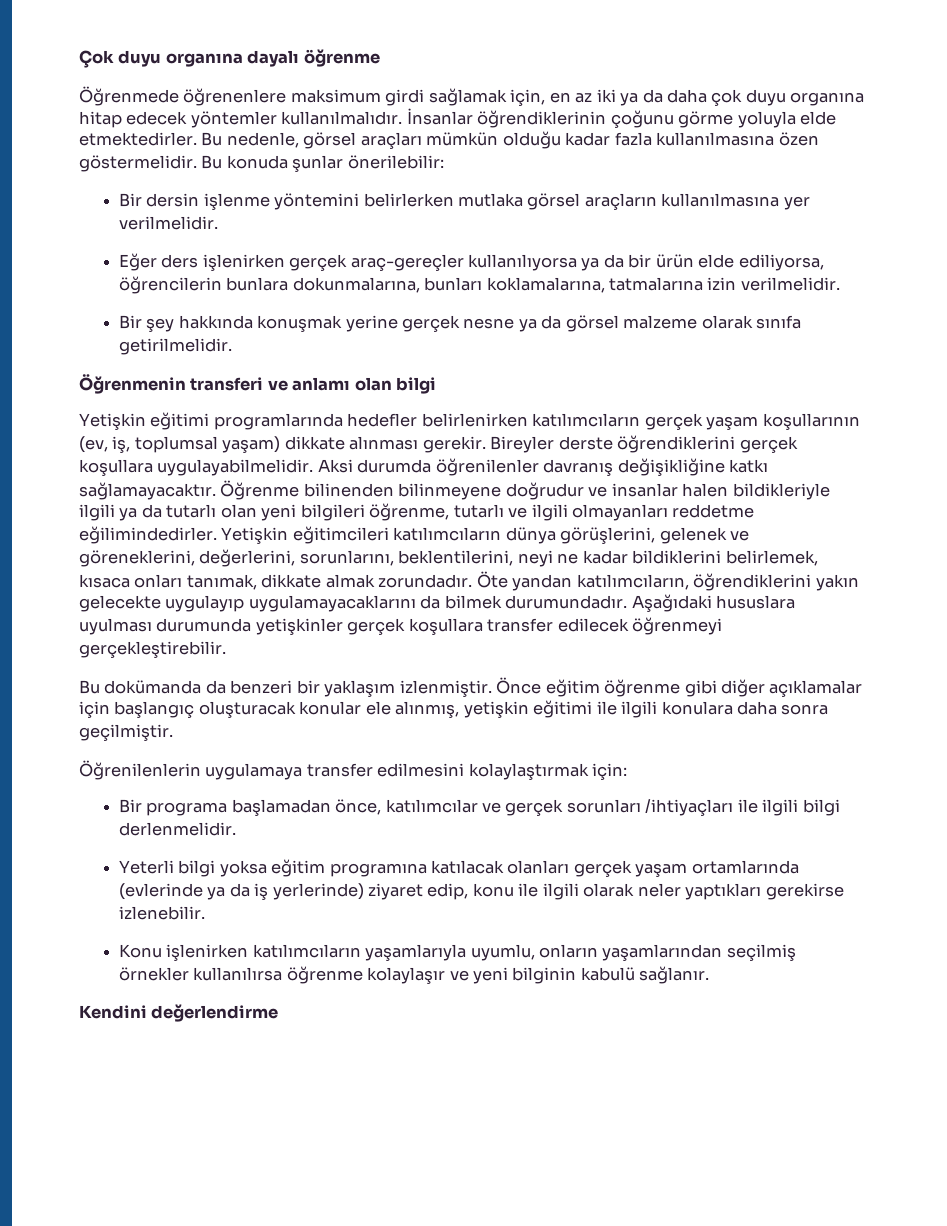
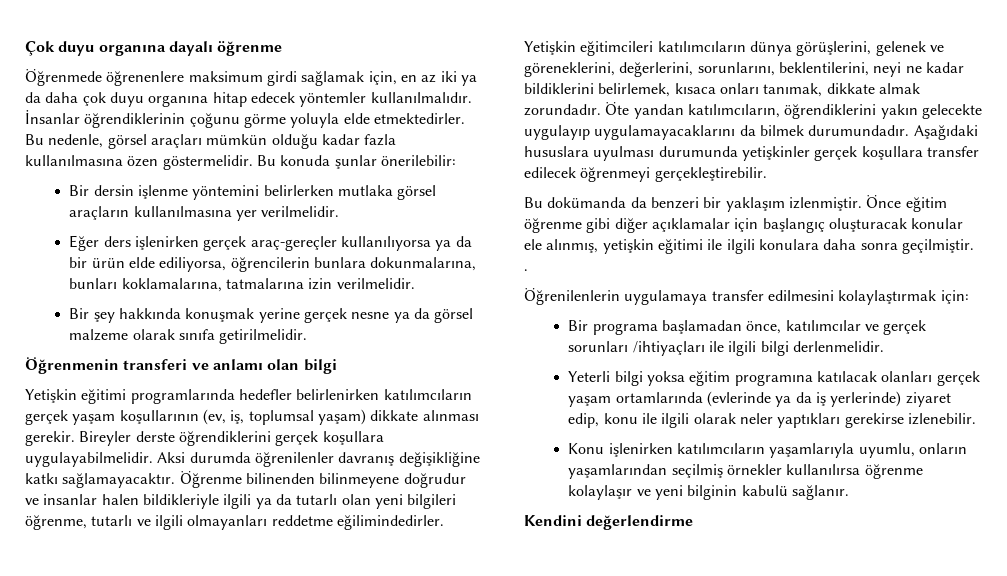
(173, 732) none -> [524,269,528,271] .

